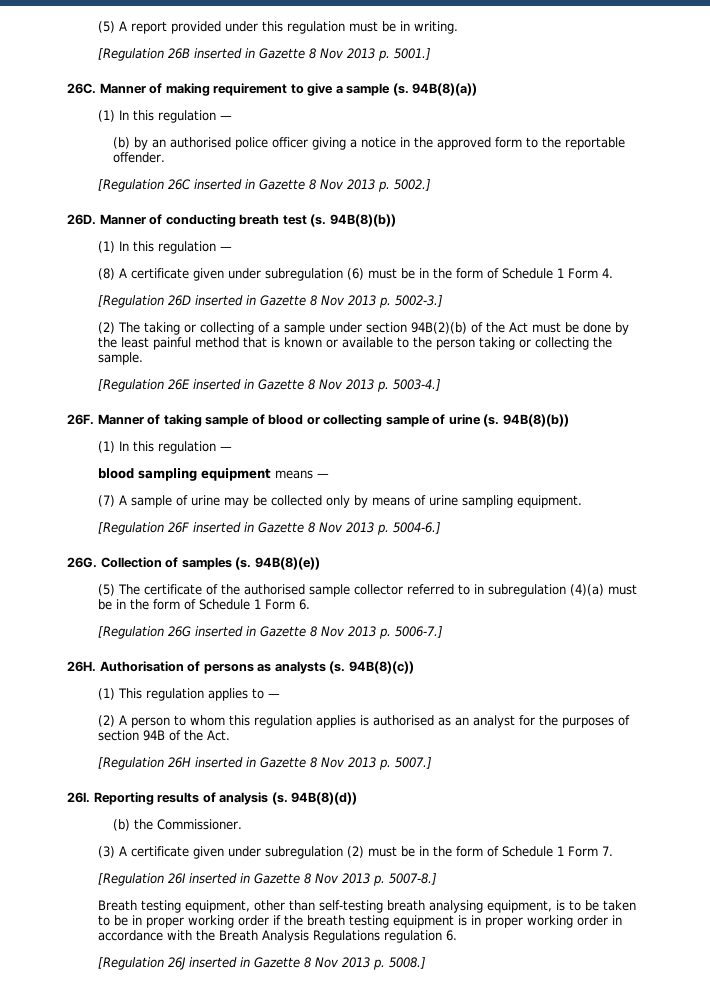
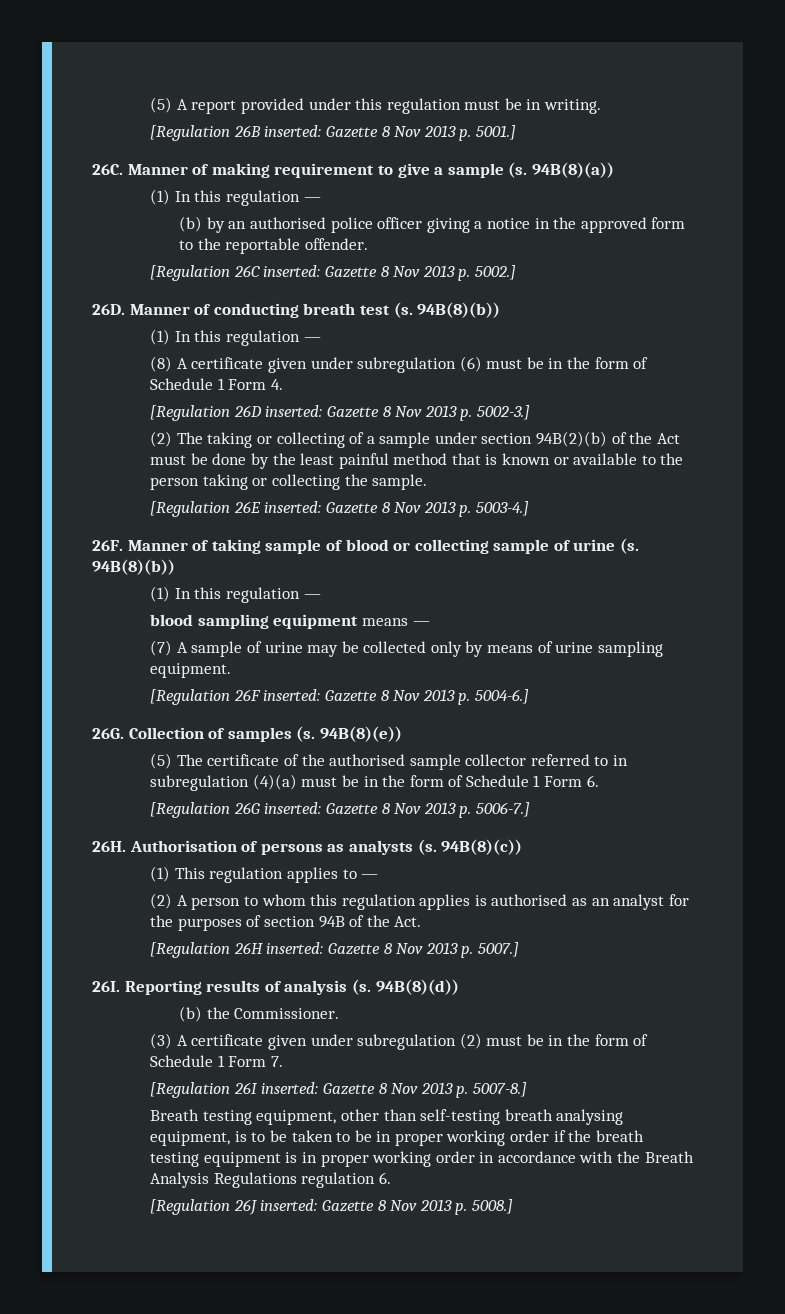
[193,48,255,59] inserted in -> [264,125,322,137] inserted:
[193,179,255,190] inserted in -> [263,265,321,277] inserted:
[194,295,256,306] inserted in -> [265,405,323,417] inserted:
[192,379,254,390] inserted in -> [264,501,322,513] inserted:
[192,522,254,533] inserted in -> [263,689,321,701] inserted:
[194,626,256,637] inserted in -> [264,802,322,814] inserted:
[194,757,256,768] inserted in -> [266,942,324,954] inserted:
[188,873,250,884] inserted in -> [261,1082,319,1094] inserted:
[188,957,250,968] inserted in -> [260,1199,318,1211] inserted:

